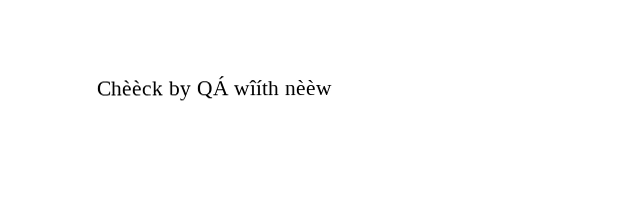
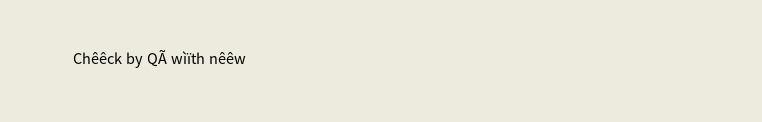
[96,76,333,101] Chèèck by QÁ wîíth nèèw -> [73,50,246,68] Chêêck by QÃ wìïth nêêw

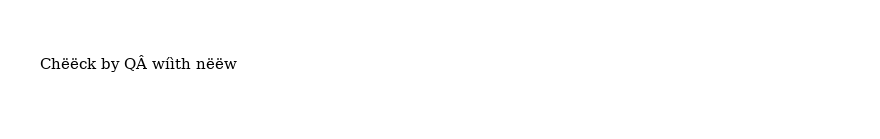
[73,50,246,68] Chêêck by QÃ wìïth nêêw -> [40,55,237,72] Chëëck by QÂ wíìth nëëw

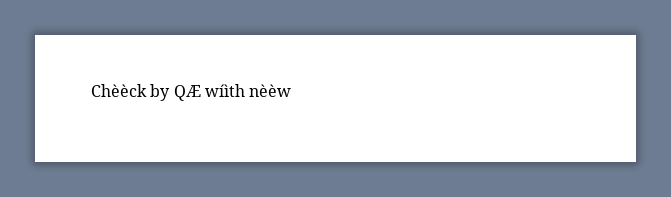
[40,55,237,72] Chëëck by QÂ wíìth nëëw -> [91,84,292,101] Chèèck by QÆ wíìth nèèw

